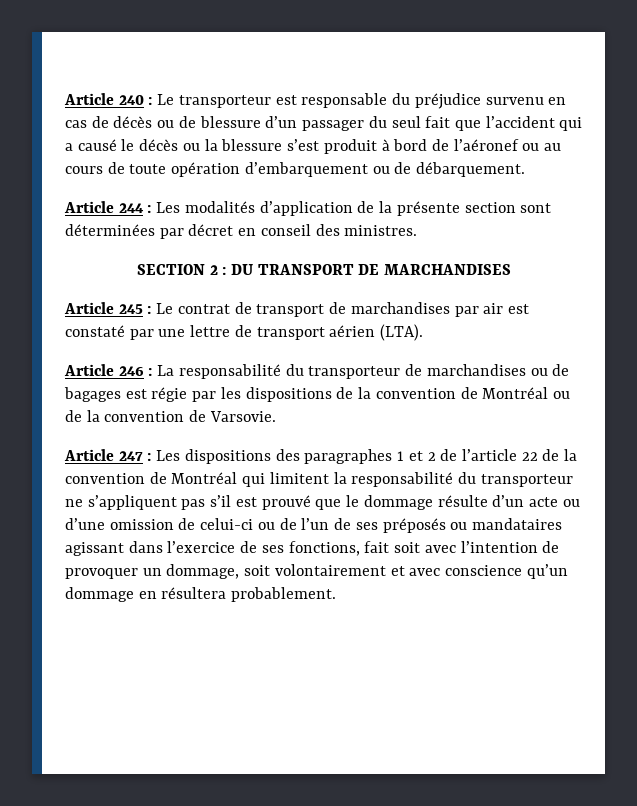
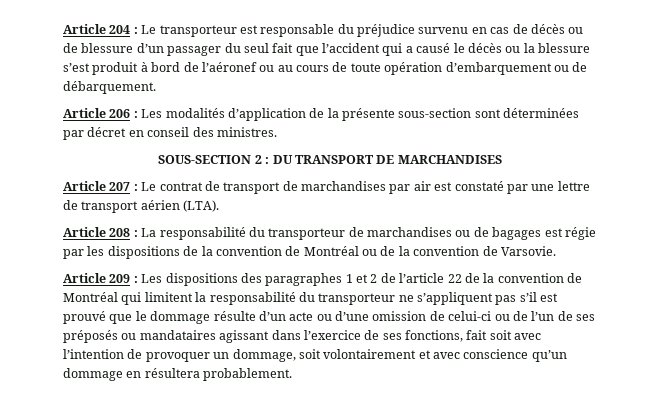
[64,93,144,105] Article 240 -> [63,24,131,34] Article 204
[118,203,144,213] 244 -> [109,109,131,118] 206
[464,202,516,213] section -> [398,108,472,118] sous-section
[136,264,205,275] SECTION -> [158,155,252,164] SOUS-SECTION
[118,304,143,314] 245 -> [109,182,131,191] 207
[118,366,144,376] 246 -> [109,228,131,237] 208
[118,451,143,461] 247 -> [109,274,131,283] 209

